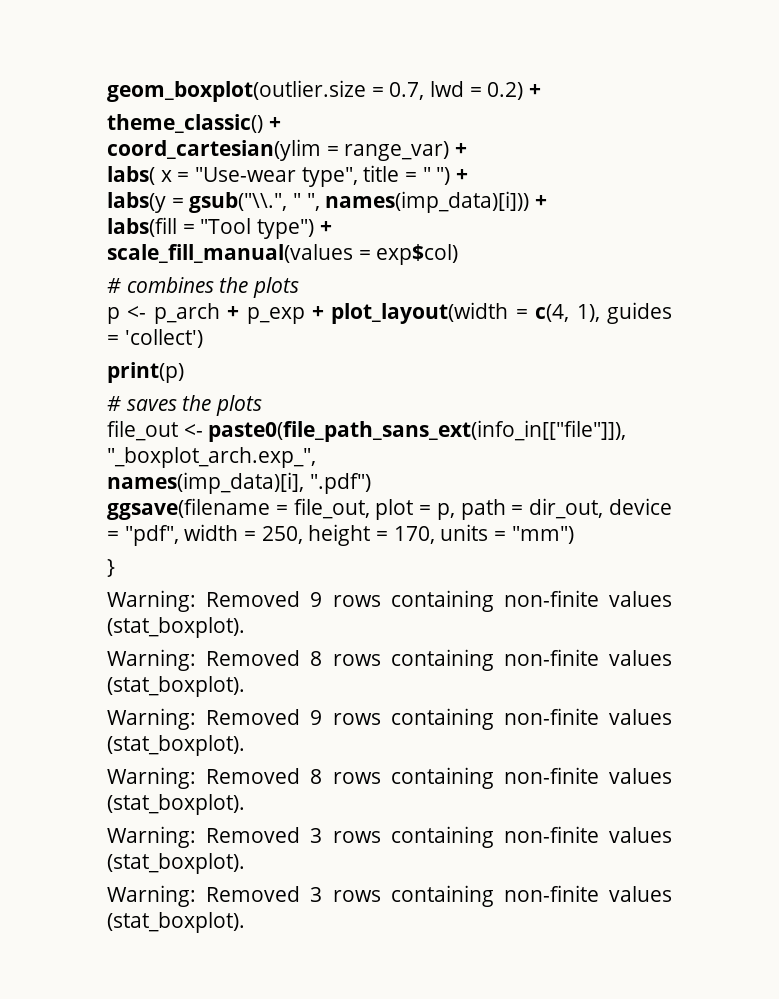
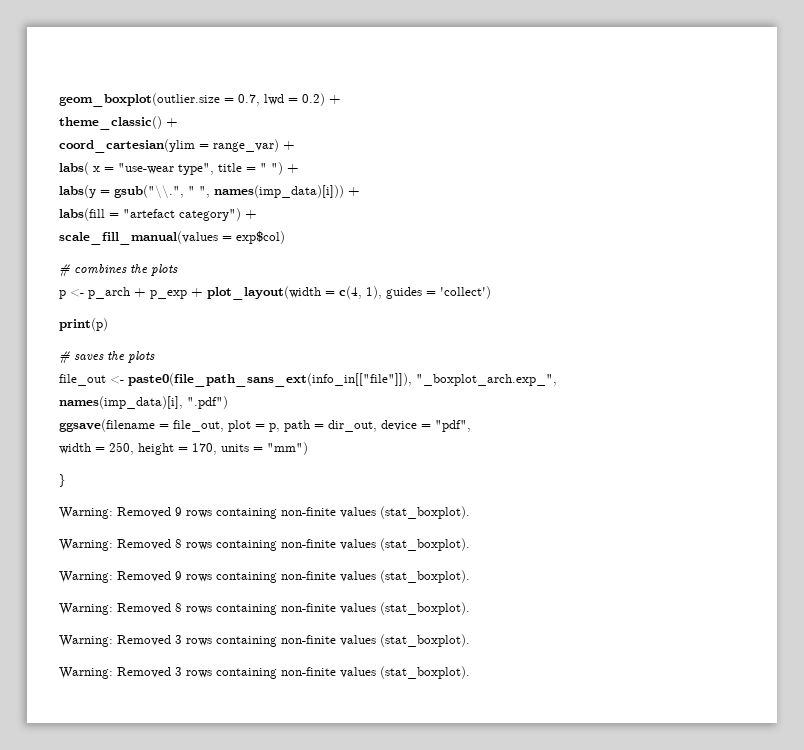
[195,167,297,182] "Use-wear -> [118,163,174,174] "use-wear
[200,218,314,239] "Tool type") -> [123,208,241,221] "artefact category")
(179, 535) none -> (471, 426) //

